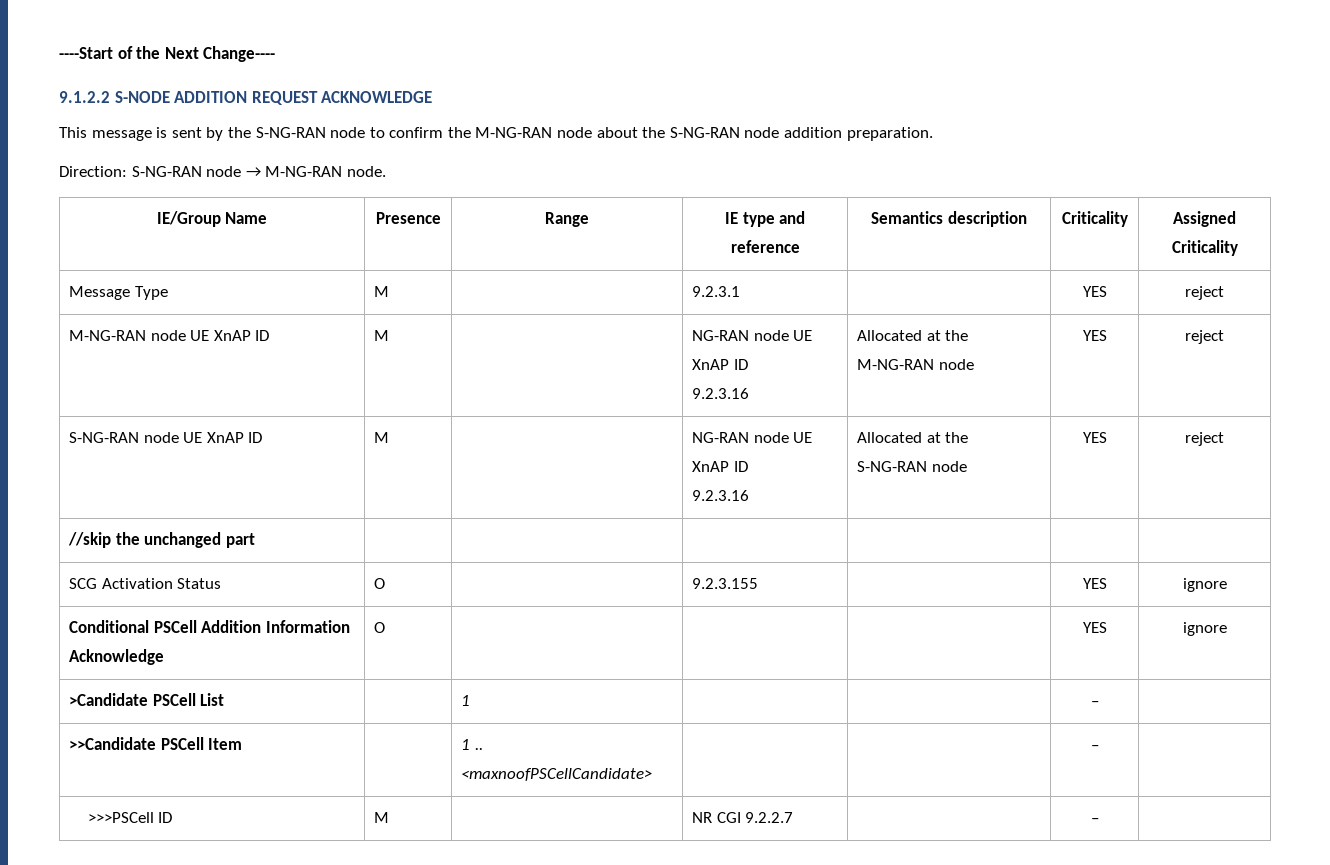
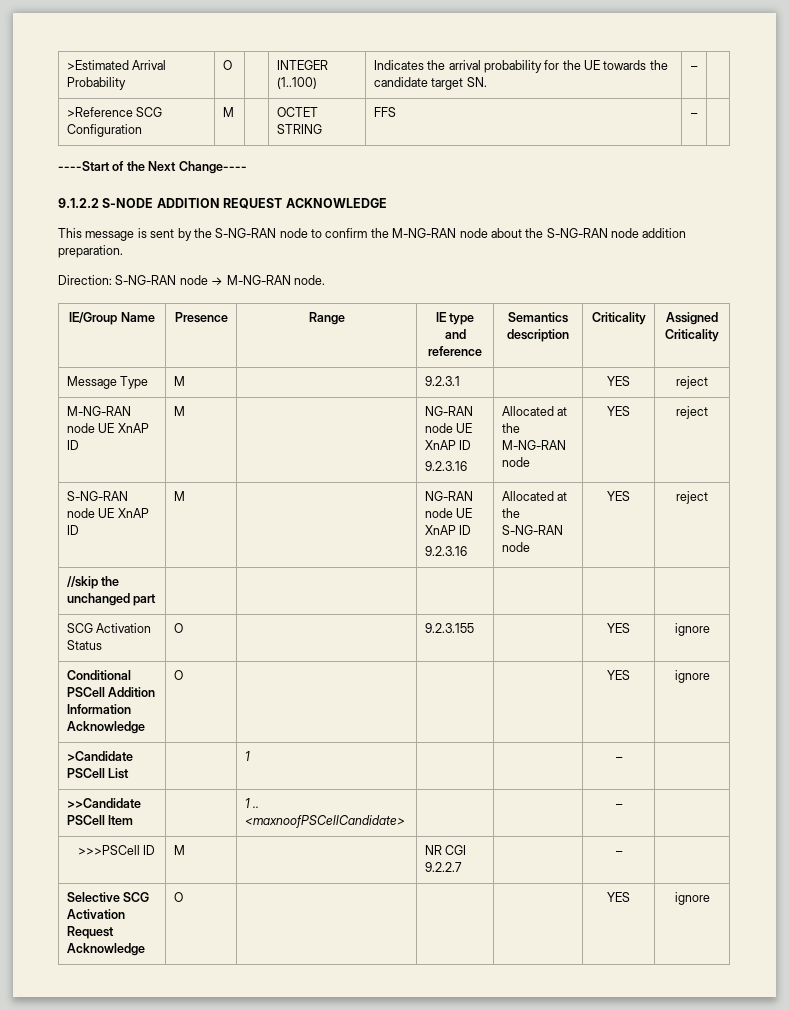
(59, 53) none -> [66,60,167,70] [66,77,126,90] [222,60,232,70] [276,60,328,70] [276,77,317,89] [373,60,668,73] [373,77,487,90] [691,66,698,70] [66,107,163,117] [66,124,142,137] [222,107,234,117] [276,107,318,117] [276,124,322,134] [373,107,396,117] [691,113,698,117] >Estimated Arrival Probability | O | | INTEGER (1..100) | Indicates the arrival probability for the UE towards the candidate target SN. | – | // >Reference SCG Configuration | M | | OCTET STRING | FFS | – | //
(1099, 820) none -> [66,892,150,902] [66,909,125,919] [66,926,114,939] [66,943,145,956] [173,892,183,902] [607,892,630,902] [674,892,710,905] // Selective SCG Activation Request Acknowledge | O | | | | YES | ignore

